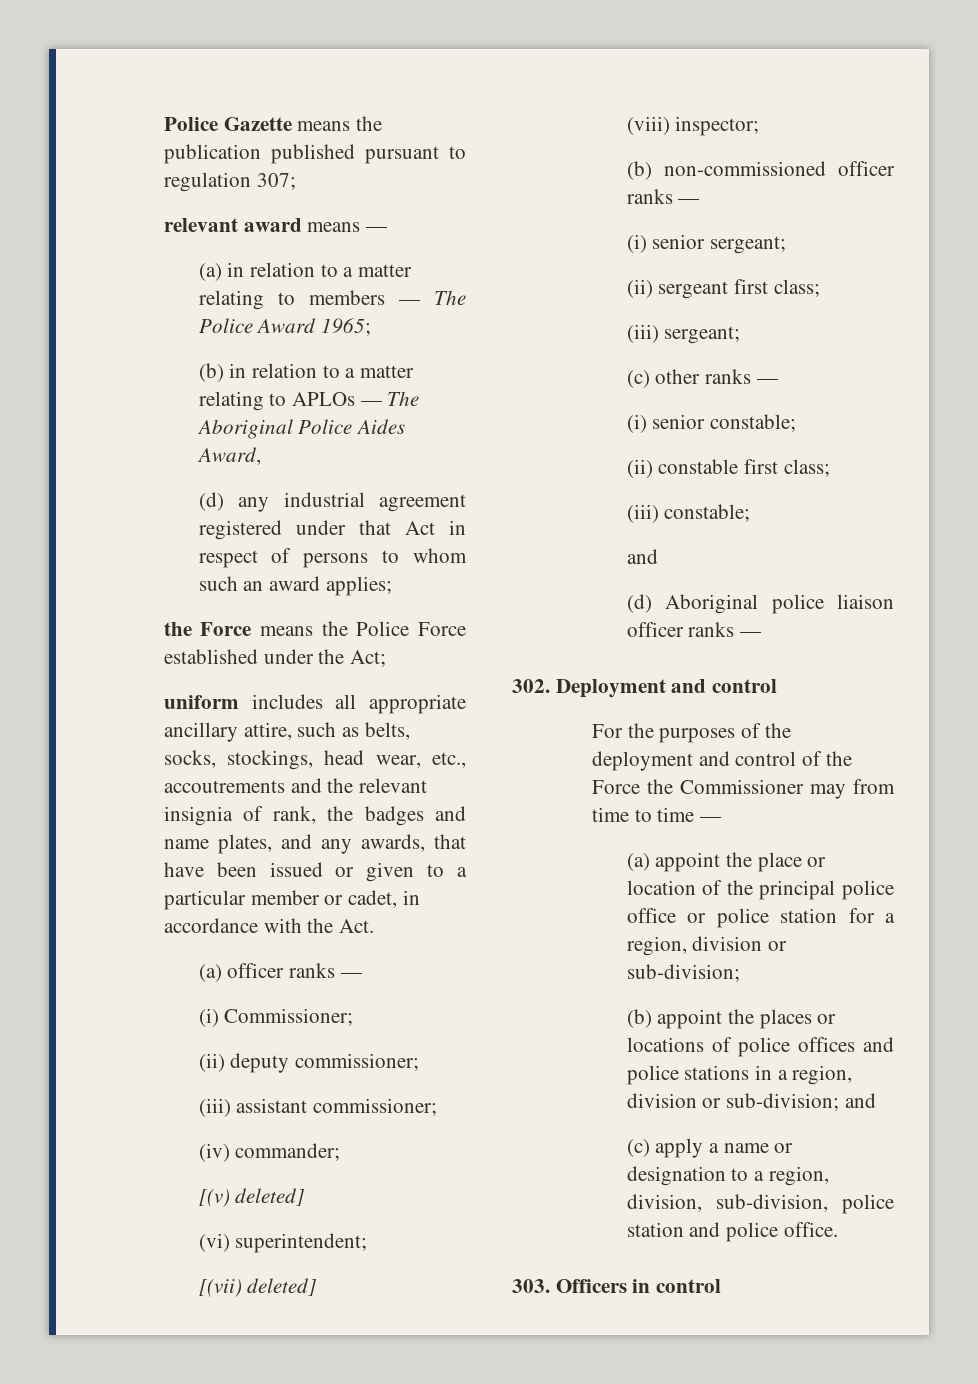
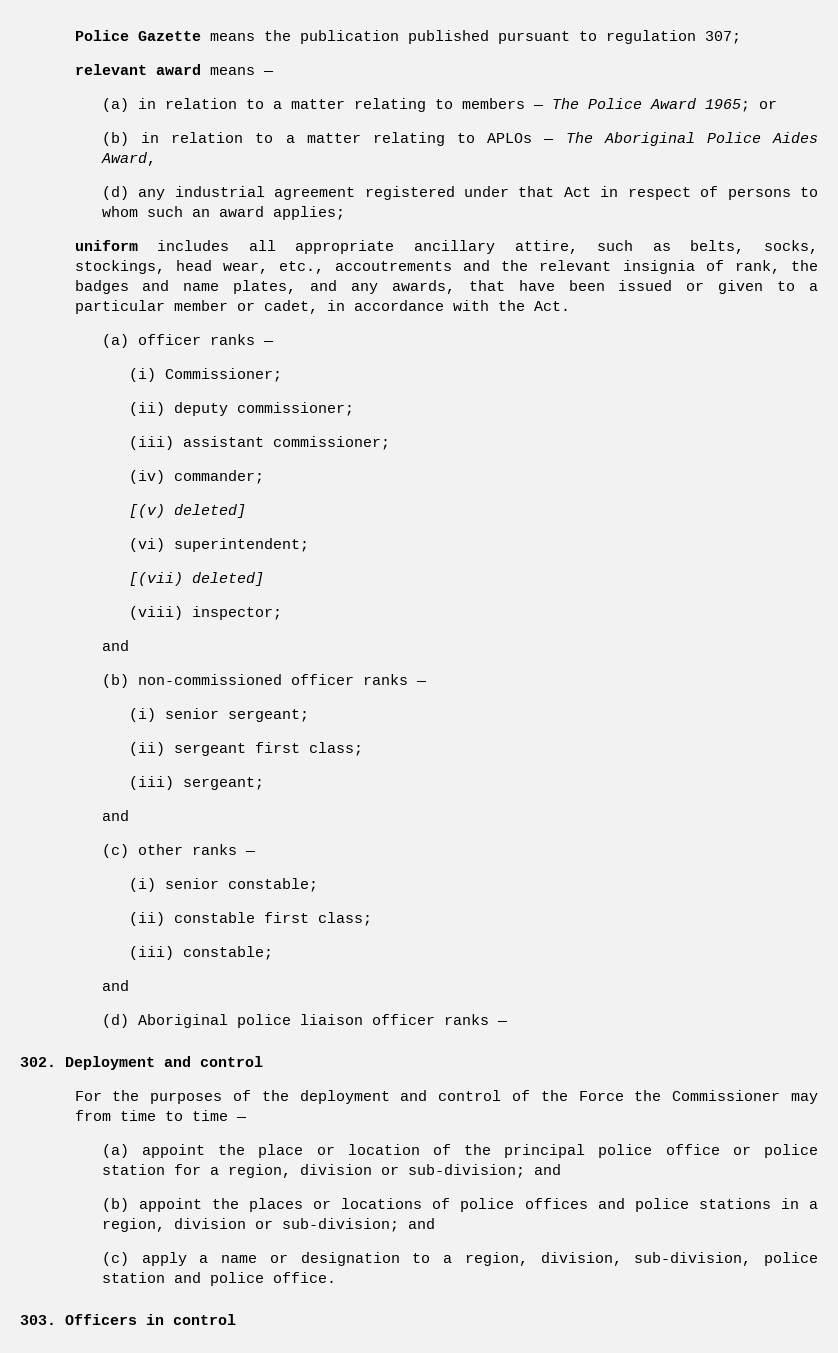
(371, 327) none -> [758,100,777,109] or
[163,621,466,636] [163,649,386,667] // the Force means the Police Force established under the Act; -> (345, 213) none
(760, 126) none -> [101,640,129,651] // and
(741, 335) none -> [101,810,129,821] // and
(740, 973) none -> [533,1164,561,1175] and

